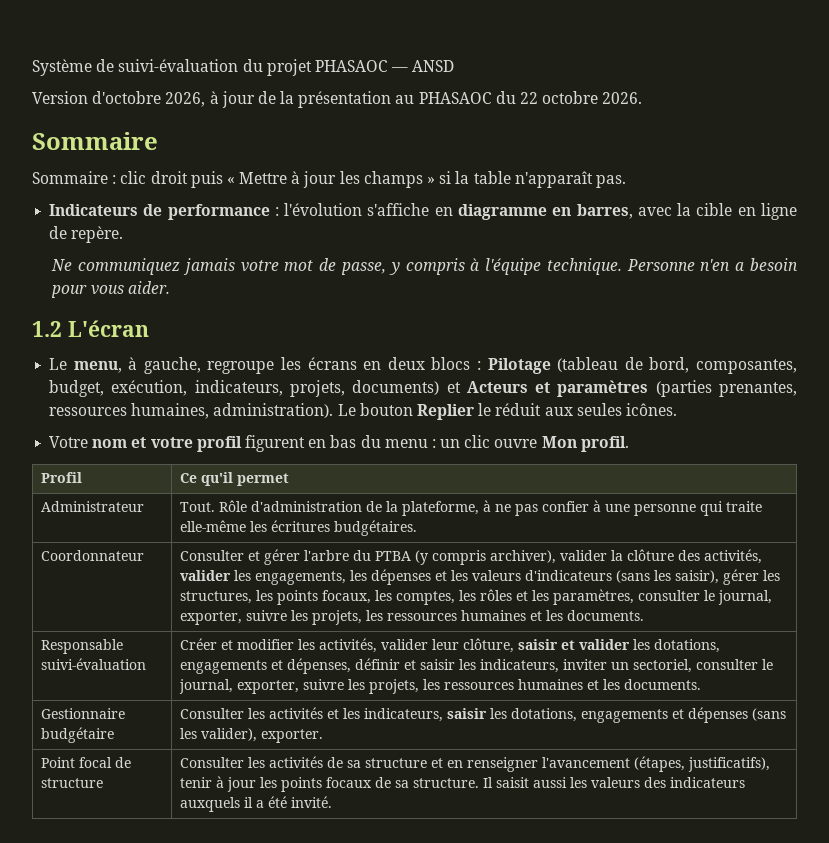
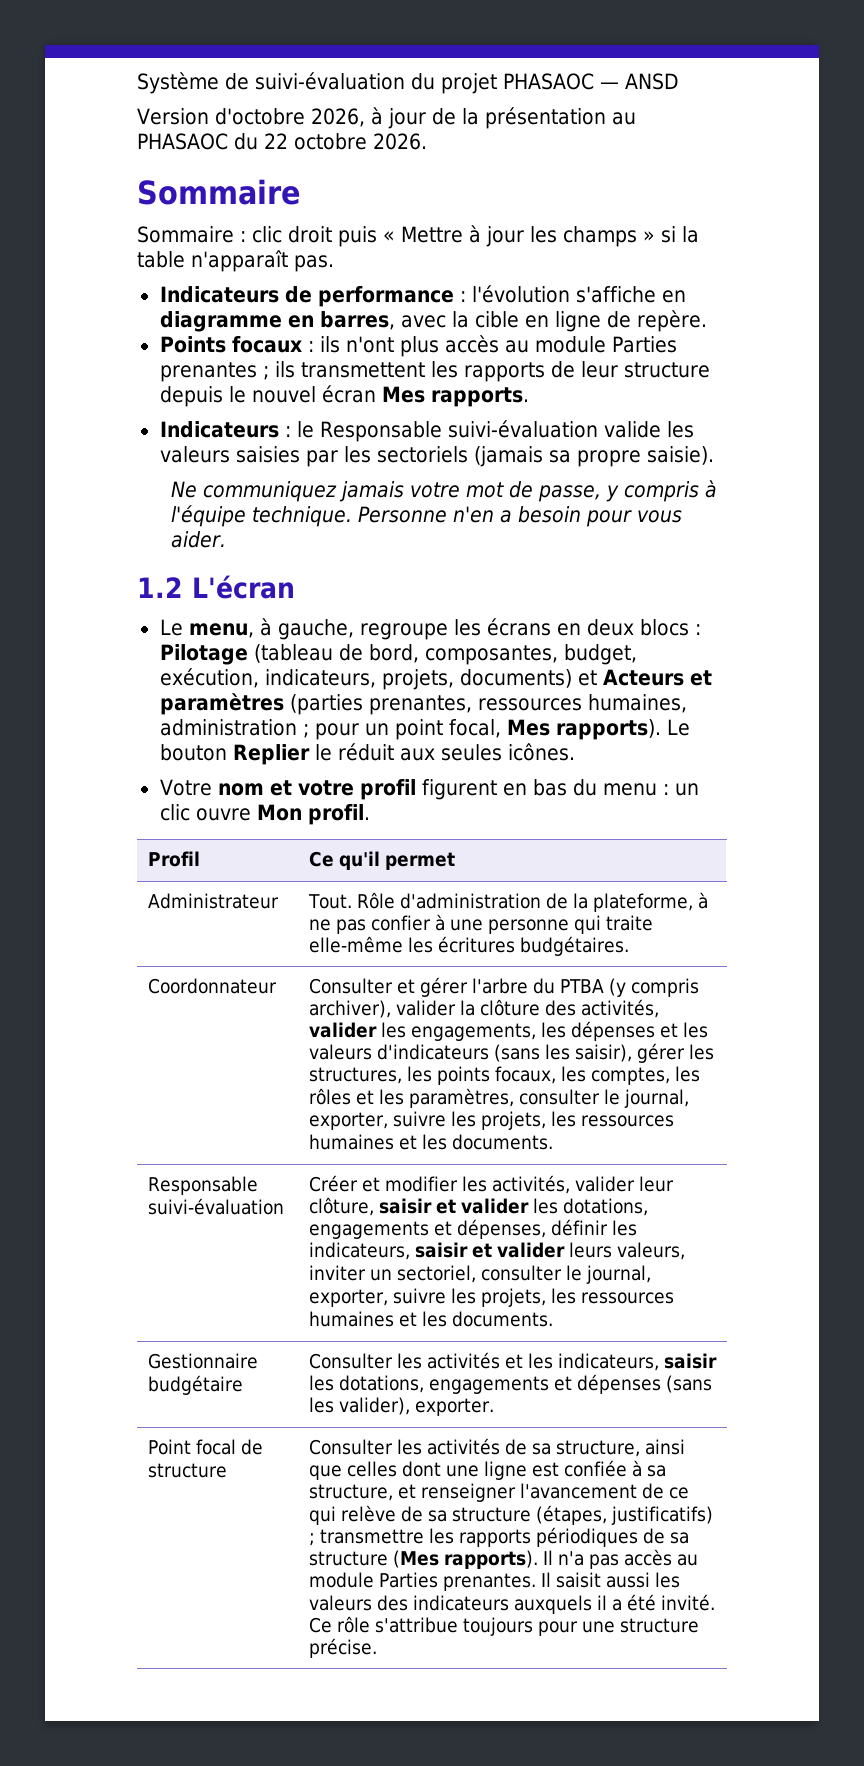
(124, 234) none -> [159,335,677,357] [159,361,710,382] [159,385,529,407] [159,420,694,442] [159,446,714,467] // Points focaux : ils n'ont plus accès au module Parties prenantes ; ils transmettent les rapports de leur structure depuis le nouvel écran Mes rapports. // Indicateurs : le Responsable suivi-évaluation valide les valeurs saisies par les sectoriels (jamais sa propre saisie).
[213,403,334,418] administration). -> [159,719,661,740] administration ; pour un point focal, Mes rapports).
[403,659,559,673] et saisir les indicateurs, -> [611,1220,637,1236] [308,1242,685,1260] les indicateurs, saisir et valider leurs valeurs,
[364,756,770,772] [179,776,479,792] structure et en renseigner l'avancement (étapes, justificatifs), tenir à jour les points focaux de sa structure. -> [555,1439,685,1457] [308,1460,666,1480] [308,1483,689,1502] [308,1505,713,1525] [308,1527,689,1547] [308,1549,698,1569] [308,1572,536,1591] structure, ainsi que celles dont une ligne est confiée à sa structure, et renseigner l'avancement de ce qui relève de sa structure (étapes, justificatifs) ; transmettre les rapports périodiques de sa structure (Mes rapports). Il n'a pas accès au module Parties prenantes.
(332, 802) none -> [308,1616,699,1636] [308,1638,377,1658] Ce rôle s'attribue toujours pour une structure précise.

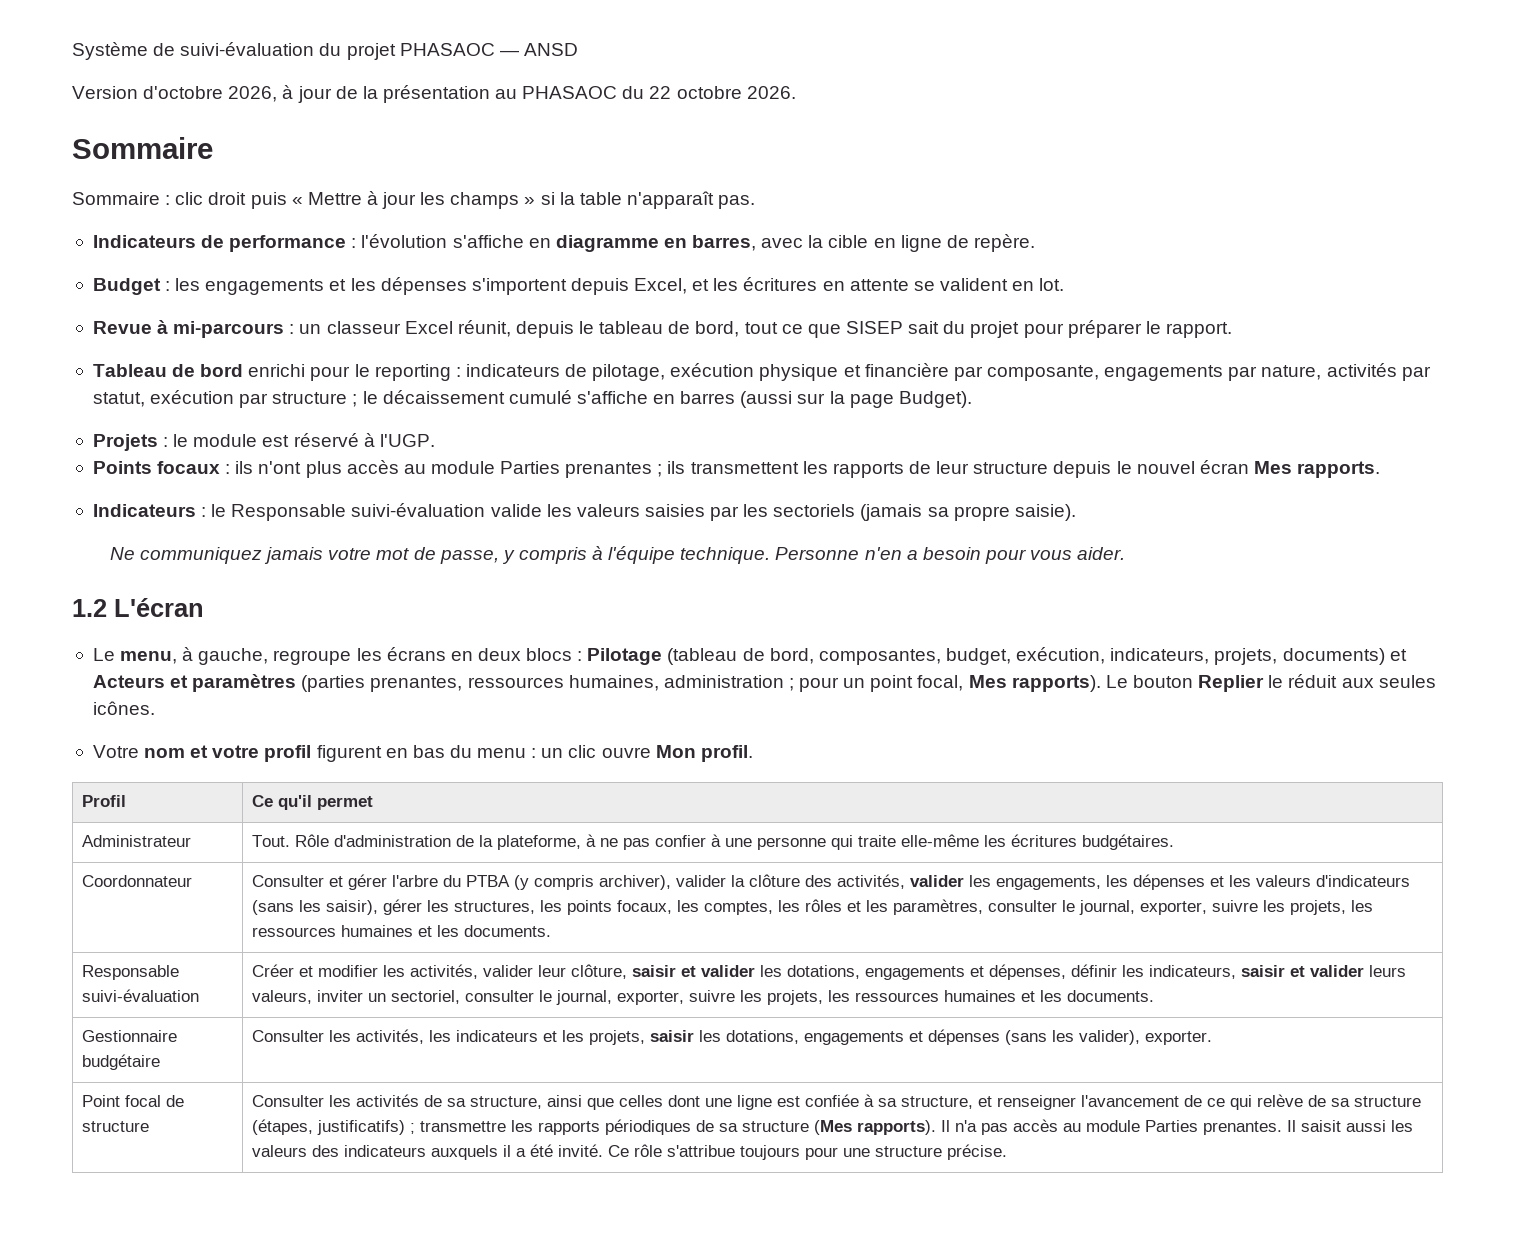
(707, 321) none -> [92,277,1065,295] [92,320,1232,338] [92,363,1431,381] [92,390,972,408] [92,433,435,451] // Budget : les engagements et les dépenses s'importent depuis Excel, et les écritures en attente se valident en lot. // Revue à mi-parcours : un classeur Excel réunit, depuis le tableau de bord, tout ce que SISEP sait du projet pour préparer le rapport. // Tableau de bord enrichi pour le reporting : indicateurs de pilotage, exécution physique et financière par composante, engagements par nature, activités par statut, exécution par structure ; le décaissement cumulé s'affiche en barres (aussi sur la page Budget). // Projets : le module est réservé à l'UGP.
[426,1352,659,1371] activités et les indicateurs, -> [356,1029,646,1045] activités, les indicateurs et les projets,

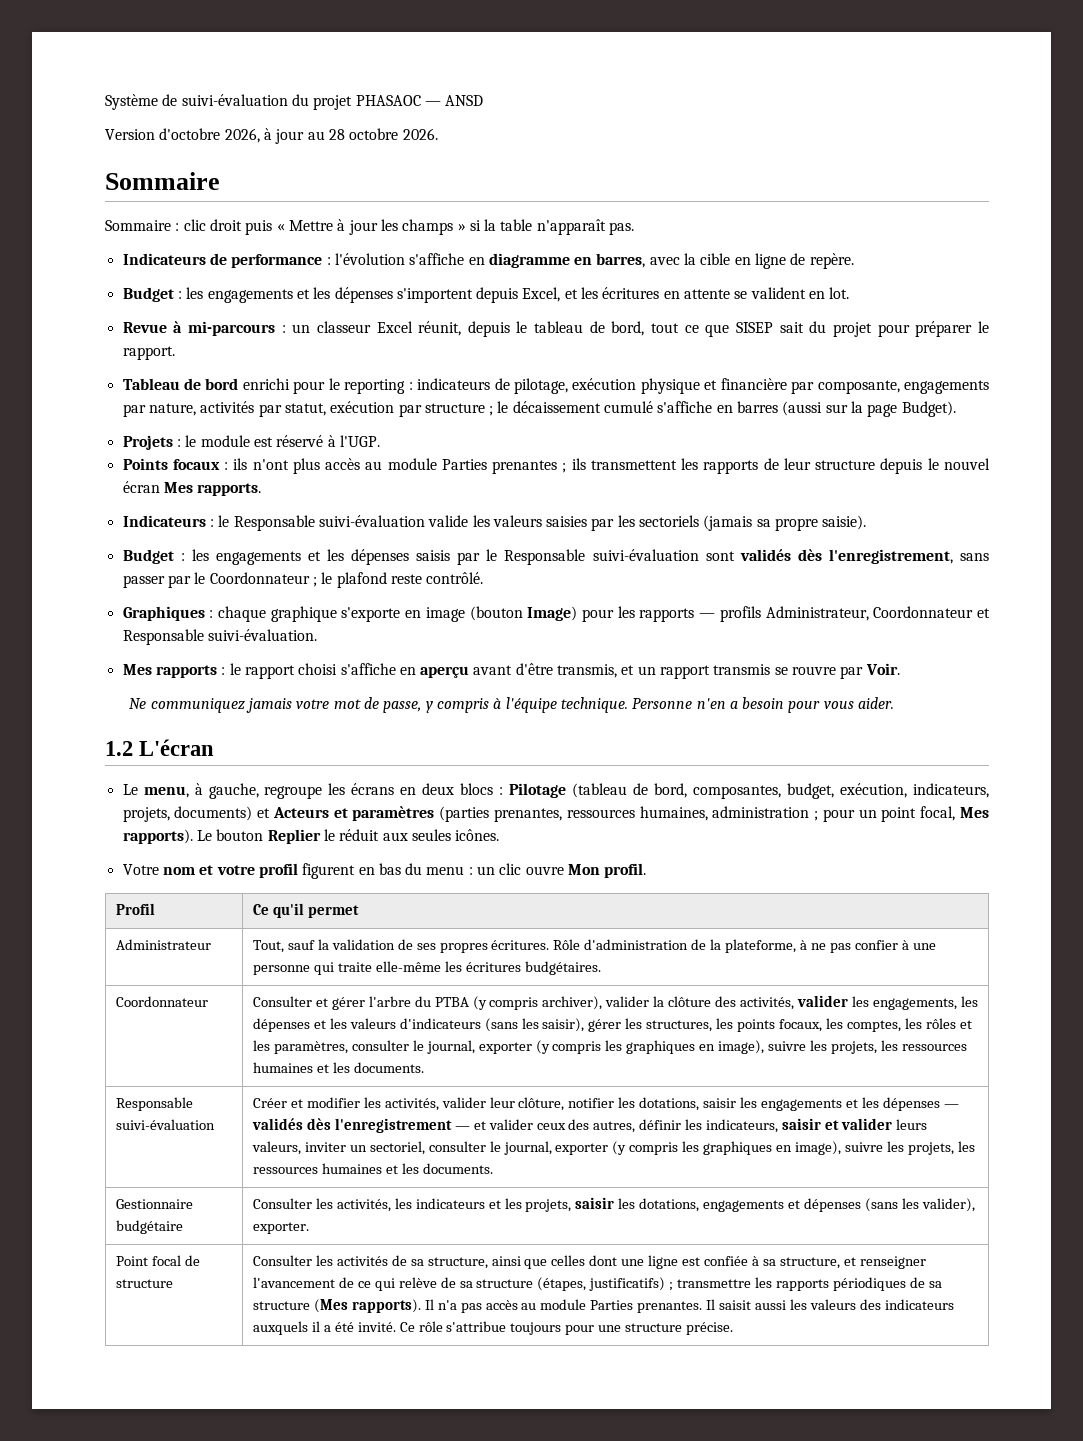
[335,85,672,103] de la présentation au PHASAOC du 22 -> [307,129,345,140] au 28
(1076, 512) none -> [122,549,989,565] [122,572,484,588] [122,606,990,622] [122,629,317,645] [122,663,900,679] // Budget : les engagements et les dépenses saisis par le Responsable suivi-évaluation sont validés dès l'enregistrement, sans passer par le Coordonnateur ; le plafond reste contrôlé. // Graphiques : chaque graphique s'exporte en image (bouton Image) pour les rapports — profils Administrateur, Coordonnateur et Responsable suivi-évaluation. // Mes rapports : le rapport choisi s'affiche en aperçu avant d'être transmis, et un rapport transmis se rouvre par Voir.
[252,835,291,847] Tout. -> [253,939,550,953] Tout, sauf la validation de ses propres écritures.
[1140,901,1208,915] exporter, -> [478,1040,765,1054] exporter (y compris les graphiques en image),
[632,964,1067,980] saisir et valider les dotations, engagements et dépenses, -> [568,1097,959,1111] [252,1118,636,1133] notifier les dotations, saisir les engagements et les dépenses — validés dès l'enregistrement — et valider ceux des autres,
[617,991,685,1005] exporter, -> [555,1141,841,1155] exporter (y compris les graphiques en image),

